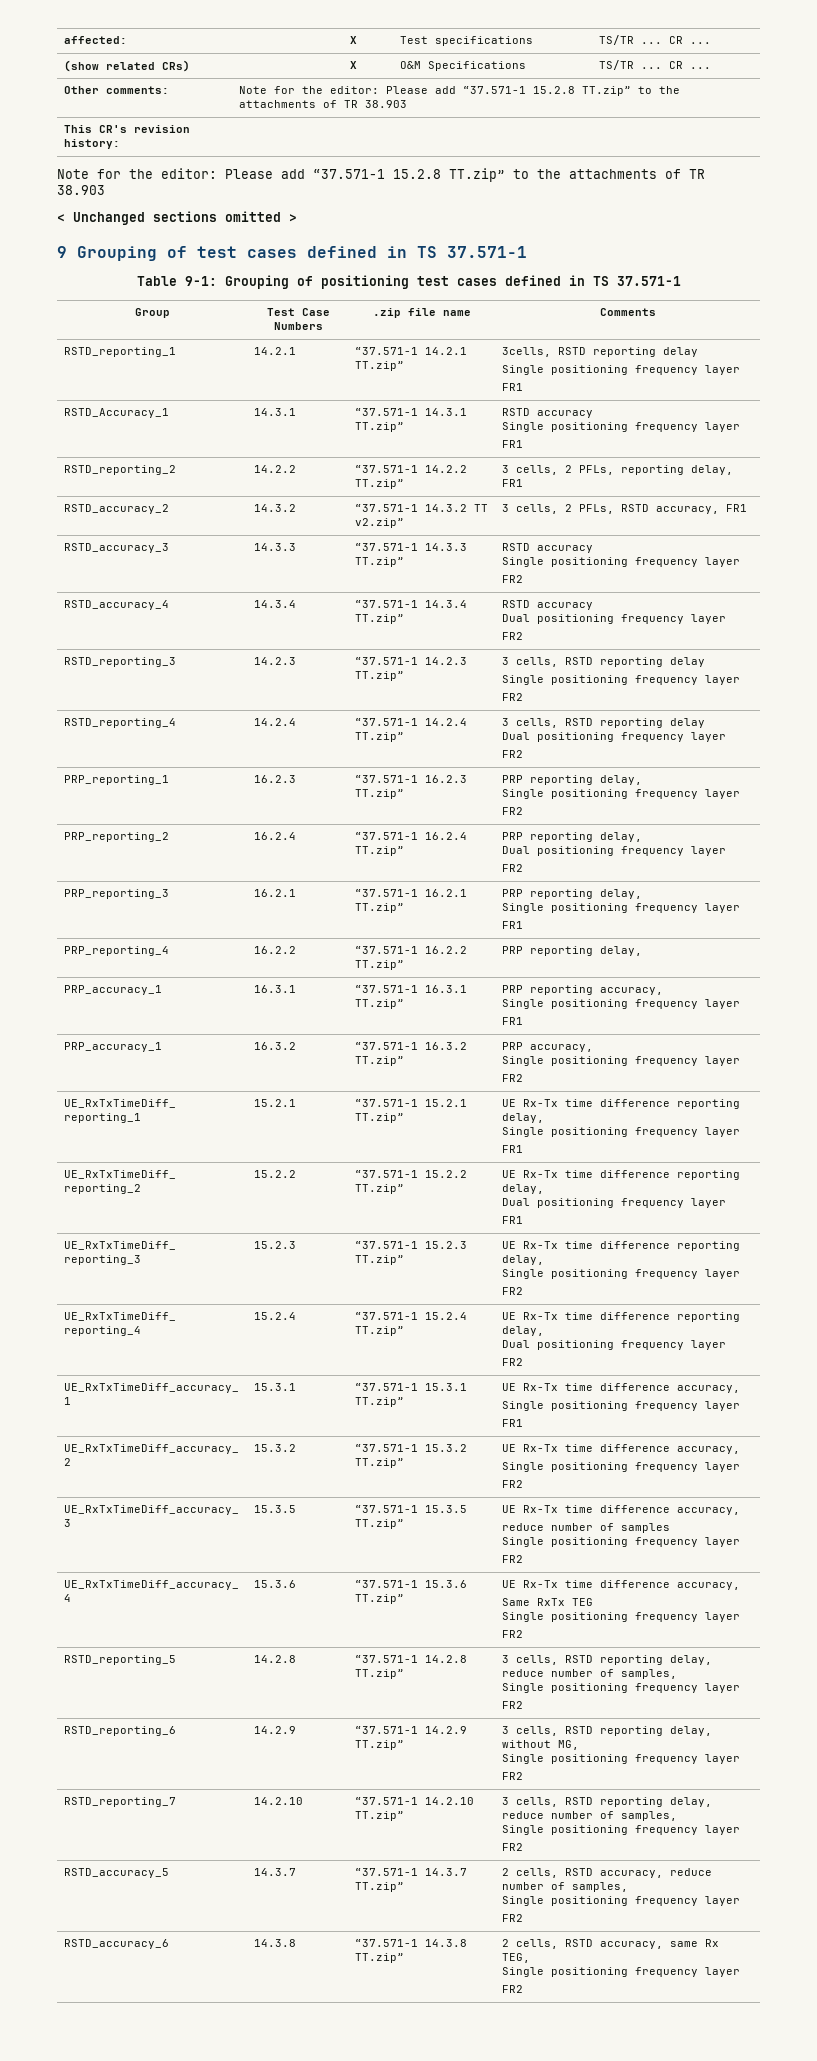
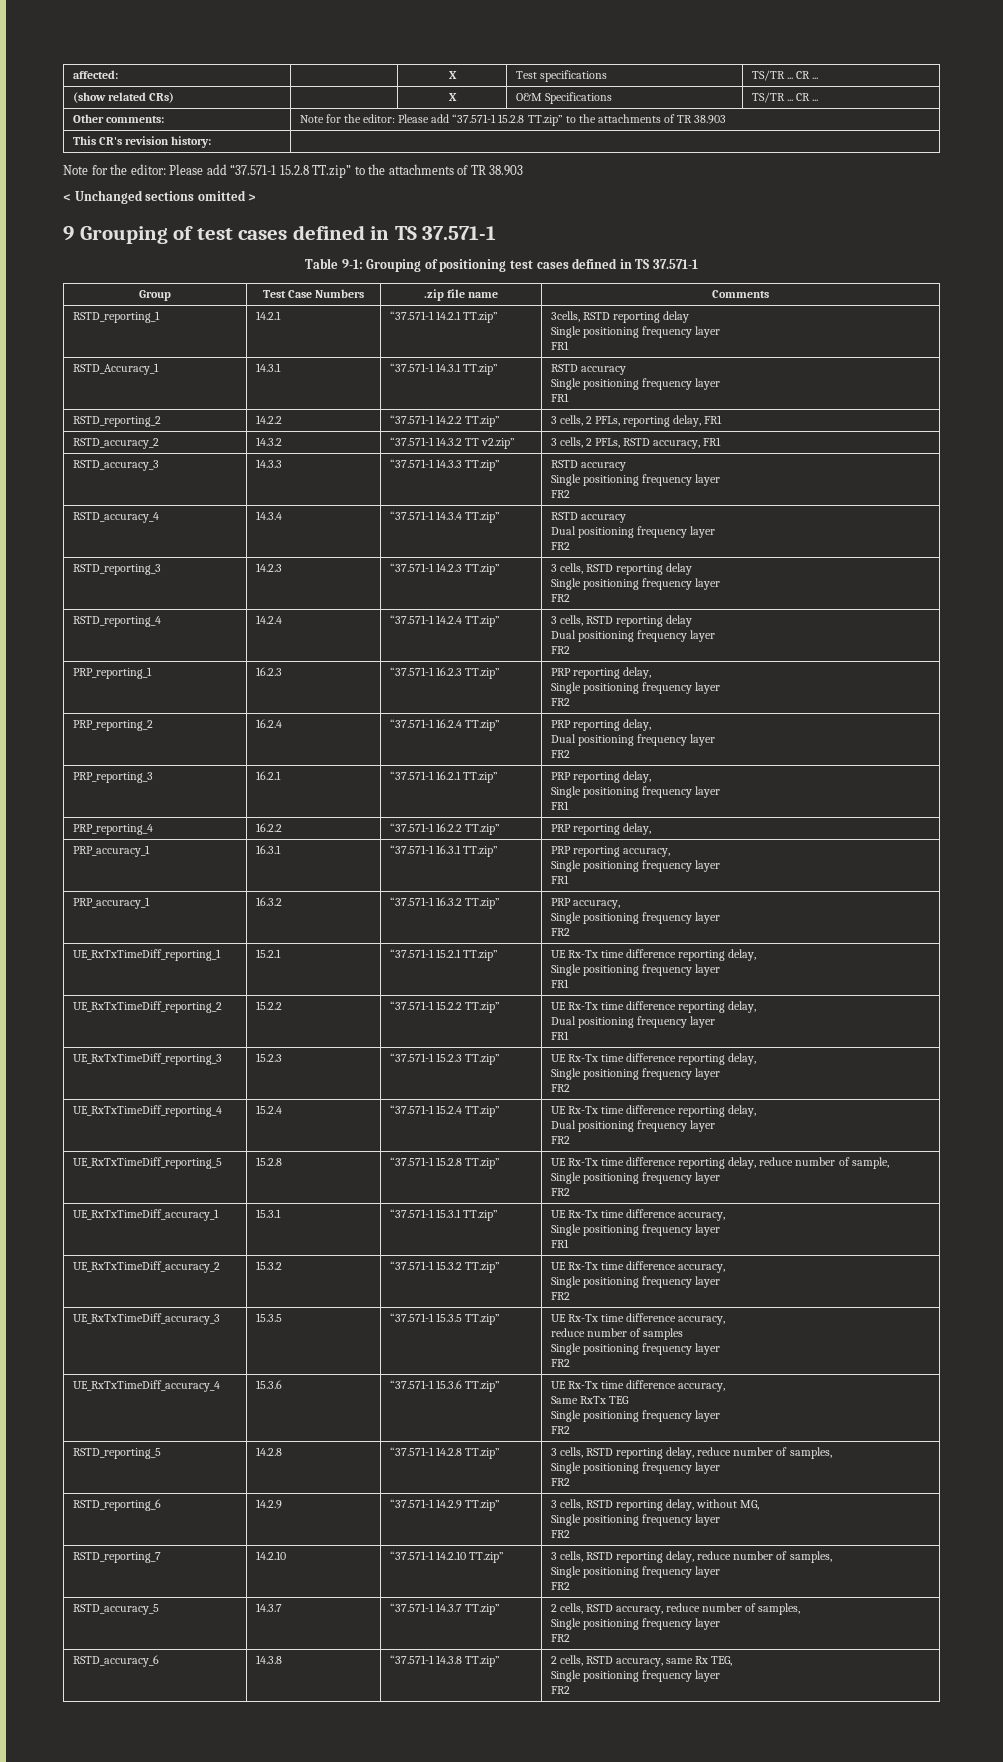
(524, 1362) none -> [72,1157,222,1169] [255,1157,282,1166] [389,1157,500,1169] [550,1157,889,1169] [550,1172,721,1184] [550,1188,570,1196] // UE_RxTxTimeDiff_reporting_5 | 15.2.8 | “37.571-1 15.2.8 TT.zip” | UE Rx-Tx time difference reporting delay, reduce number of sample, // Single positioning frequency layer // FR2

